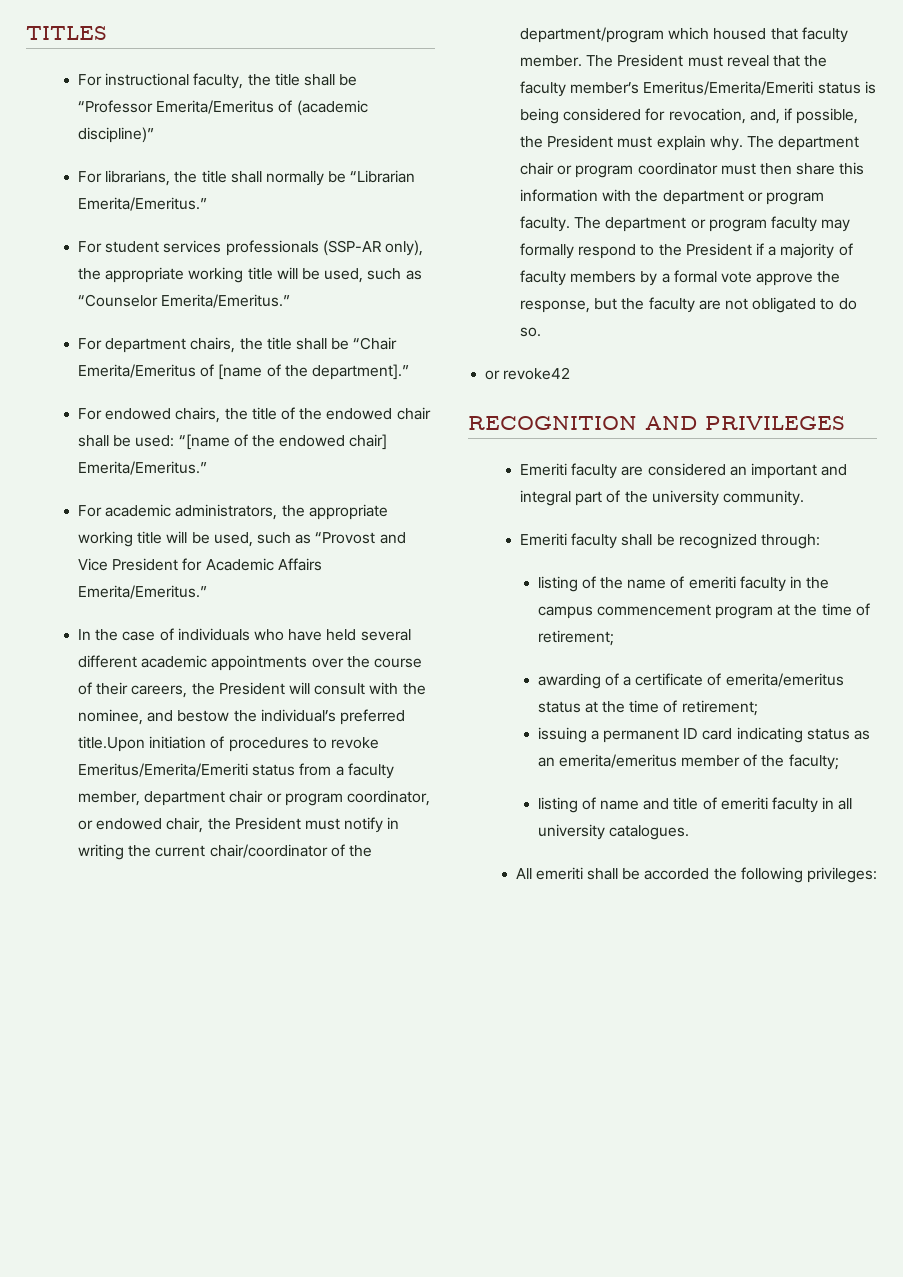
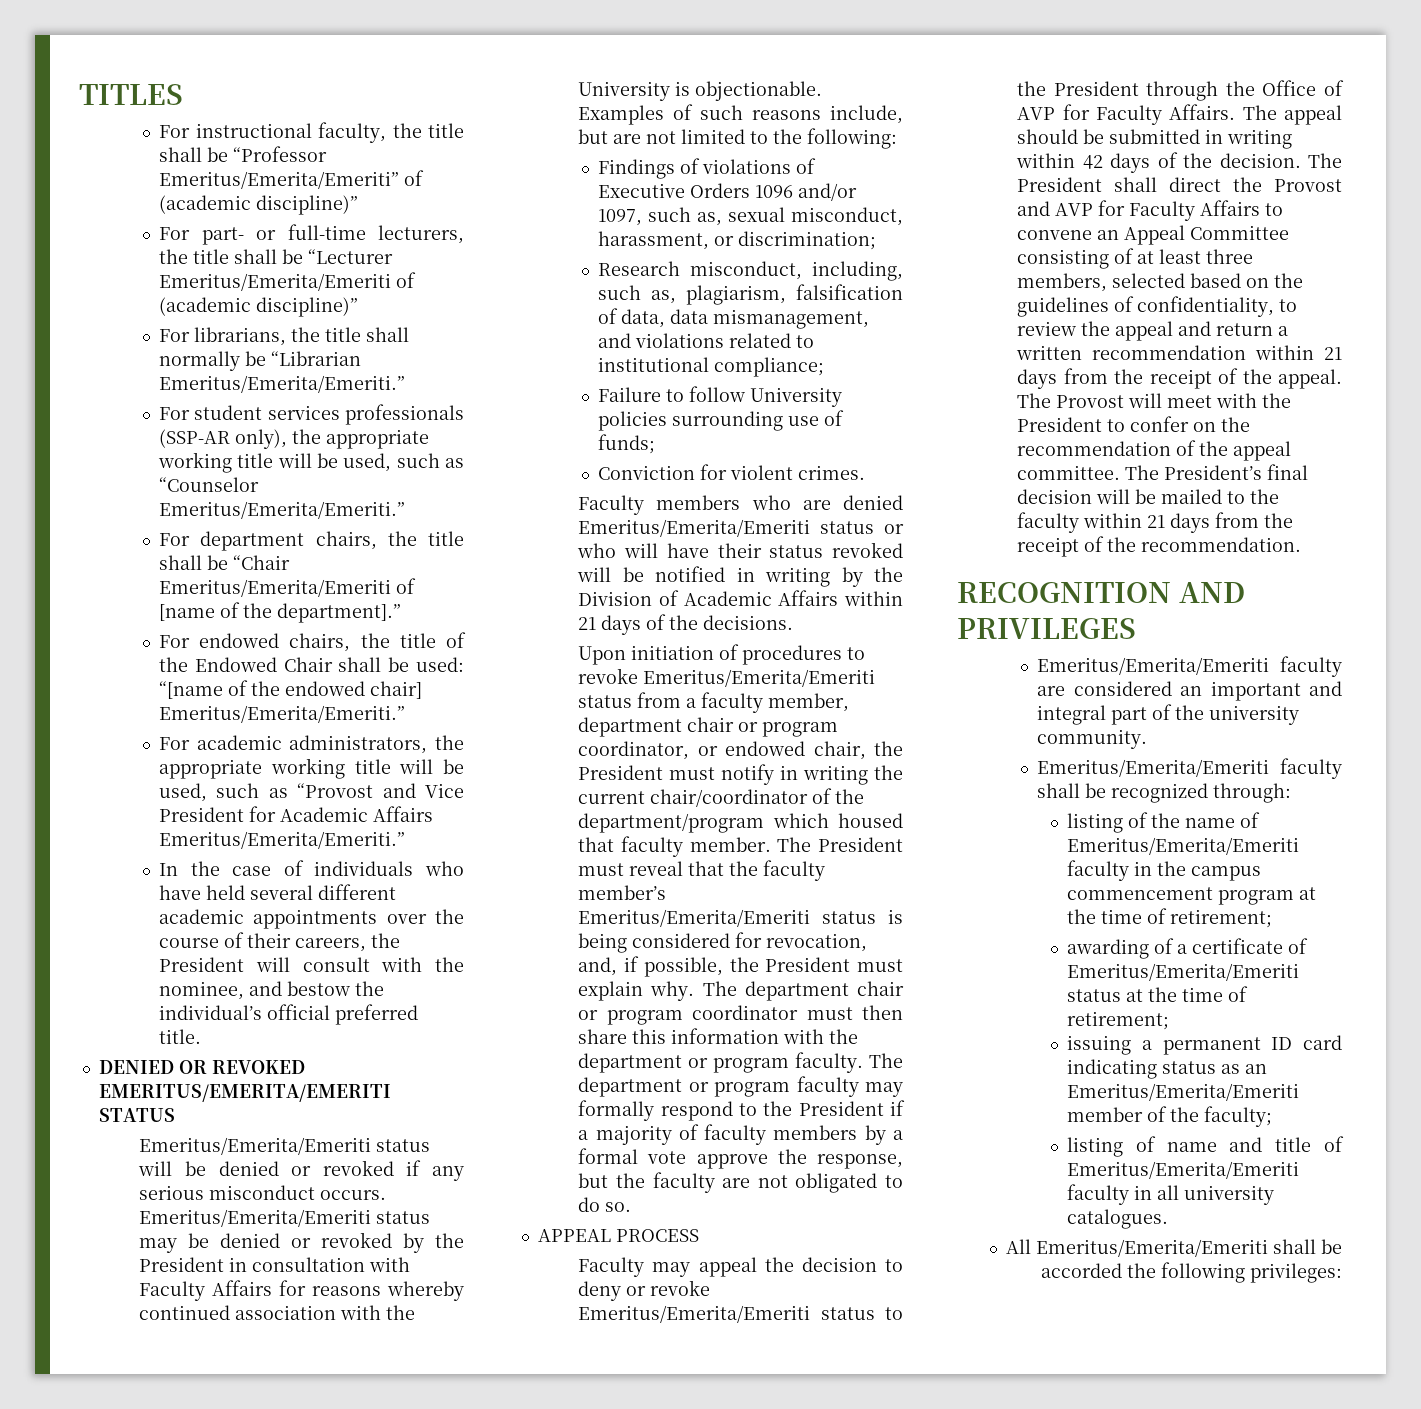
[156,100,275,114] Emerita/Emeritus -> [159,170,425,189] [159,195,359,215] [159,224,464,245] [159,249,394,264] [159,273,392,291] Emeritus/Emerita/Emeriti” of (academic discipline)” // For part- or full-time lecturers, the title shall be “Lecturer Emeritus/Emerita/Emeriti
[78,197,208,211] Emerita/Emeritus.” -> [159,375,406,393] Emeritus/Emerita/Emeriti.”
[161,294,291,308] Emerita/Emeritus.” -> [159,501,406,519] Emeritus/Emerita/Emeriti.”
[78,364,197,378] Emerita/Emeritus -> [159,579,392,597] Emeritus/Emerita/Emeriti
[326,407,431,420] endowed chair -> [194,657,333,672] Endowed Chair
[78,461,208,475] Emerita/Emeritus.” -> [159,705,406,723] Emeritus/Emerita/Emeriti.”
[78,585,208,599] Emerita/Emeritus.” -> [159,831,406,849] Emeritus/Emerita/Emeriti.”
[340,709,406,725] [78,736,146,752] preferred title.Upon -> [267,1004,419,1025] [159,1029,202,1044] [98,1060,305,1074] [98,1084,391,1102] [98,1108,175,1122] [139,1137,431,1155] [138,1160,464,1181] [139,1185,387,1200] [139,1209,431,1227] [139,1232,464,1253] [139,1257,411,1272] [139,1280,464,1301] [139,1305,416,1320] [578,81,823,101] [578,104,903,125] [578,128,898,149] [598,158,817,179] [598,183,858,201] [598,207,903,226] [598,231,877,250] [598,261,903,281] [598,284,903,305] [598,308,870,329] [598,333,815,348] [598,357,825,377] [598,386,843,407] [598,410,845,431] [598,434,656,454] [598,464,866,480] [578,495,903,515] [578,519,904,537] [577,542,903,558] [577,566,903,587] [578,590,903,606] [578,614,794,635] [578,646,627,665] official preferred title. // DENIED OR REVOKED EMERITUS/EMERITA/EMERITI STATUS // Emeritus/Emerita/Emeriti status will be denied or revoked if any serious misconduct occurs. Emeritus/Emerita/Emeriti status may be denied or revoked by the President in consultation with Faculty Affairs for reasons whereby continued association with the University is objectionable. Examples of such reasons include, but are not limited to the following: // Findings of violations of Executive Orders 1096 and/or 1097, such as, sexual misconduct, harassment, or discrimination; // Research misconduct, including, such as, plagiarism, falsification of data, data mismanagement, and violations related to institutional compliance; // Failure to follow University policies surrounding use of funds; // Conviction for violent crimes. // Faculty members who are denied Emeritus/Emerita/Emeriti status or who will have their status revoked will be notified in writing by the Division of Academic Affairs within 21 days of the decisions. // Upon
[485,367,571,380] or revoke42 -> [537,1229,699,1242] [578,1257,903,1277] [578,1280,711,1301] [578,1305,903,1323] [1017,80,1344,101] [1017,104,1342,125] [1017,129,1293,149] [1016,152,1342,173] [1017,177,1342,192] [1017,200,1284,221] [1017,225,1290,245] [1017,248,1254,269] [1017,273,1304,292] [1017,296,1298,317] [1017,321,1289,341] [1016,345,1342,360] [1017,368,1342,389] [1017,393,1292,408] [1017,416,1251,432] [1017,440,1292,461] [1017,464,1309,480] [1017,489,1280,504] [1017,512,1294,533] [1017,536,1302,557] APPEAL PROCESS // Faculty may appeal the decision to deny or revoke Emeritus/Emerita/Emeriti status to the President through the Office of AVP for Faculty Affairs. The appeal should be submitted in writing within 42 days of the decision. The President shall direct the Provost and AVP for Faculty Affairs to convene an Appeal Committee consisting of at least three members, selected based on the guidelines of confidentiality, to review the appeal and return a written recommendation within 21 days from the receipt of the appeal. The Provost will meet with the President to confer on the recommendation of the appeal committee. The President’s final decision will be mailed to the faculty within 21 days from the receipt of the recommendation.
[520,463,568,476] Emeriti -> [1037,657,1270,675] Emeritus/Emerita/Emeriti
[520,533,568,546] Emeriti -> [1037,759,1270,777] Emeritus/Emerita/Emeriti
[688,576,736,589] emeriti -> [1067,837,1300,855] Emeritus/Emerita/Emeriti
[725,673,844,687] emerita/emeritus -> [1067,963,1300,981] Emeritus/Emerita/Emeriti
[558,754,677,768] emerita/emeritus -> [1067,1083,1300,1101] Emeritus/Emerita/Emeriti
[720,797,768,810] emeriti -> [1067,1161,1300,1179] Emeritus/Emerita/Emeriti
[535,867,583,880] emeriti -> [1036,1239,1268,1257] Emeritus/Emerita/Emeriti

